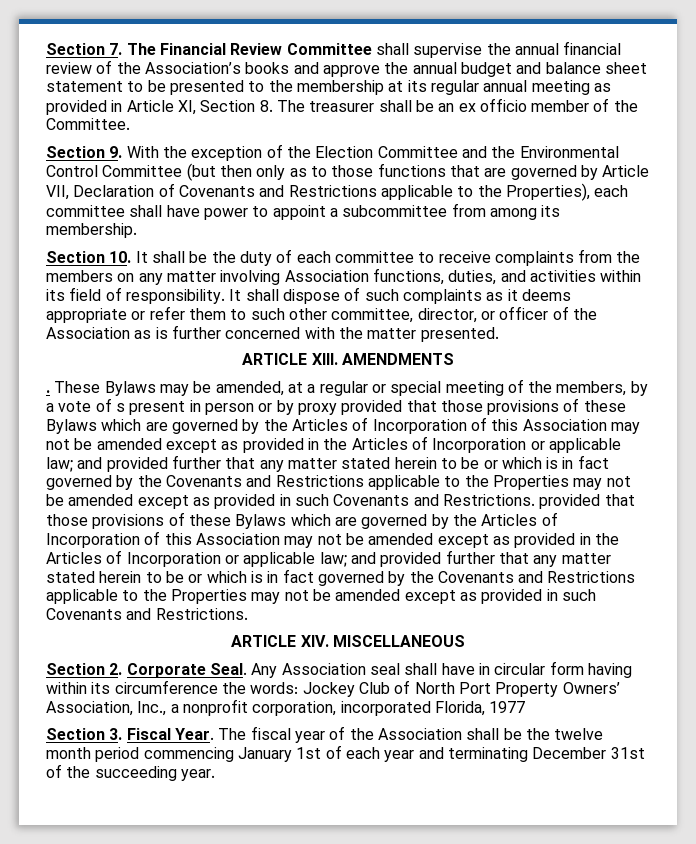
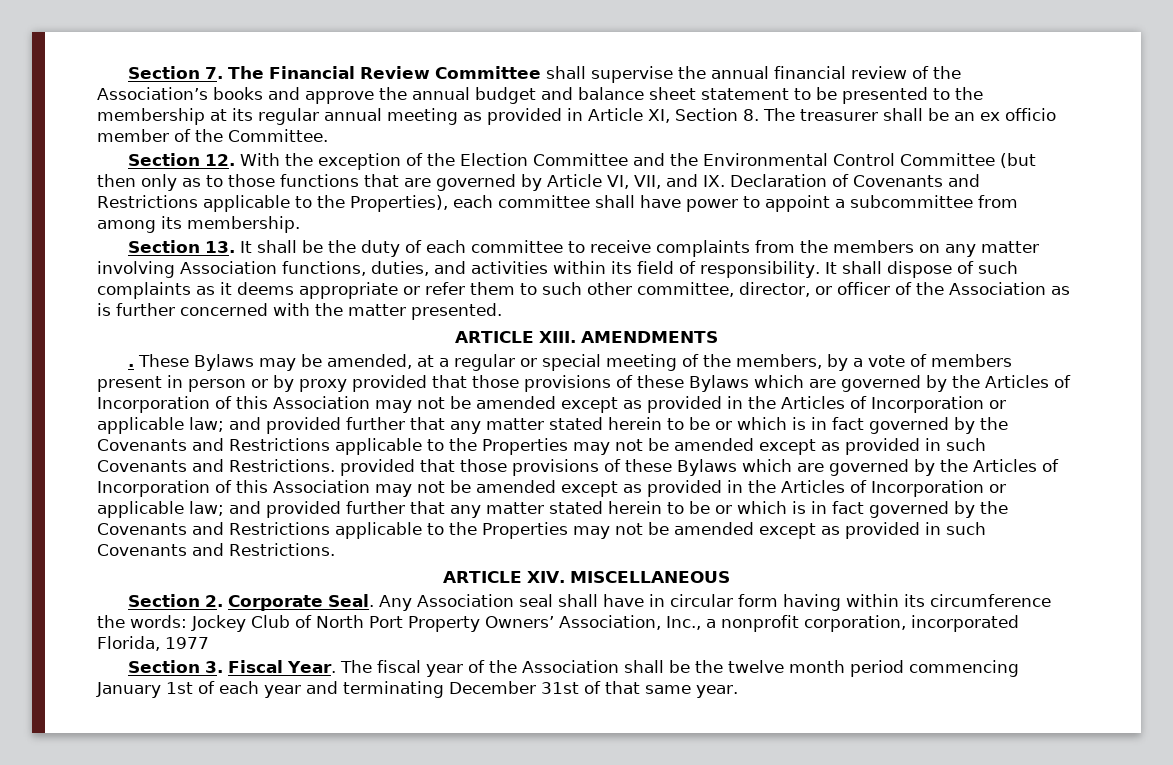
[109,146,123,158] 9. -> [205,154,236,166] 12.
[46,185,69,200] VII, -> [607,174,725,189] VI, VII, and IX.
[109,251,132,263] 10. -> [205,241,236,253] 13.
[115,403,125,412] s -> [931,354,1013,367] members
[66,766,177,781] the succeeding -> [605,681,691,694] that same

